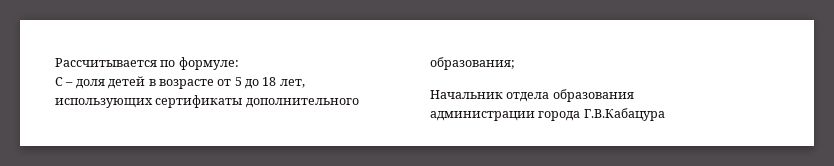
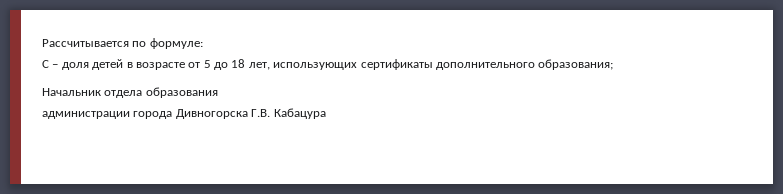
[583,108,665,121] Г.В.Кабацура -> [175,108,326,119] Дивногорска Г.В. Кабацура

